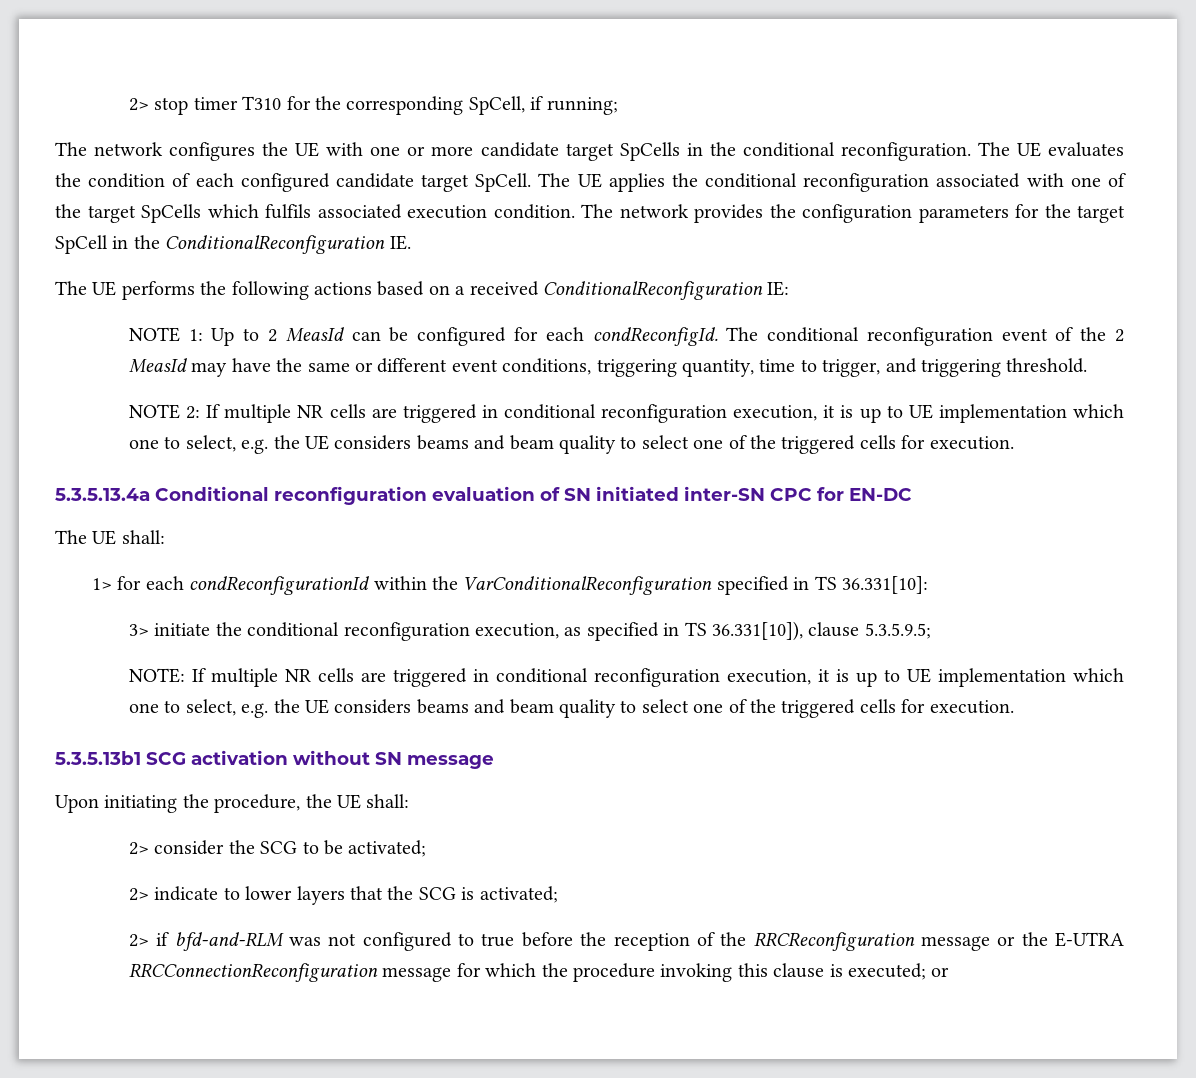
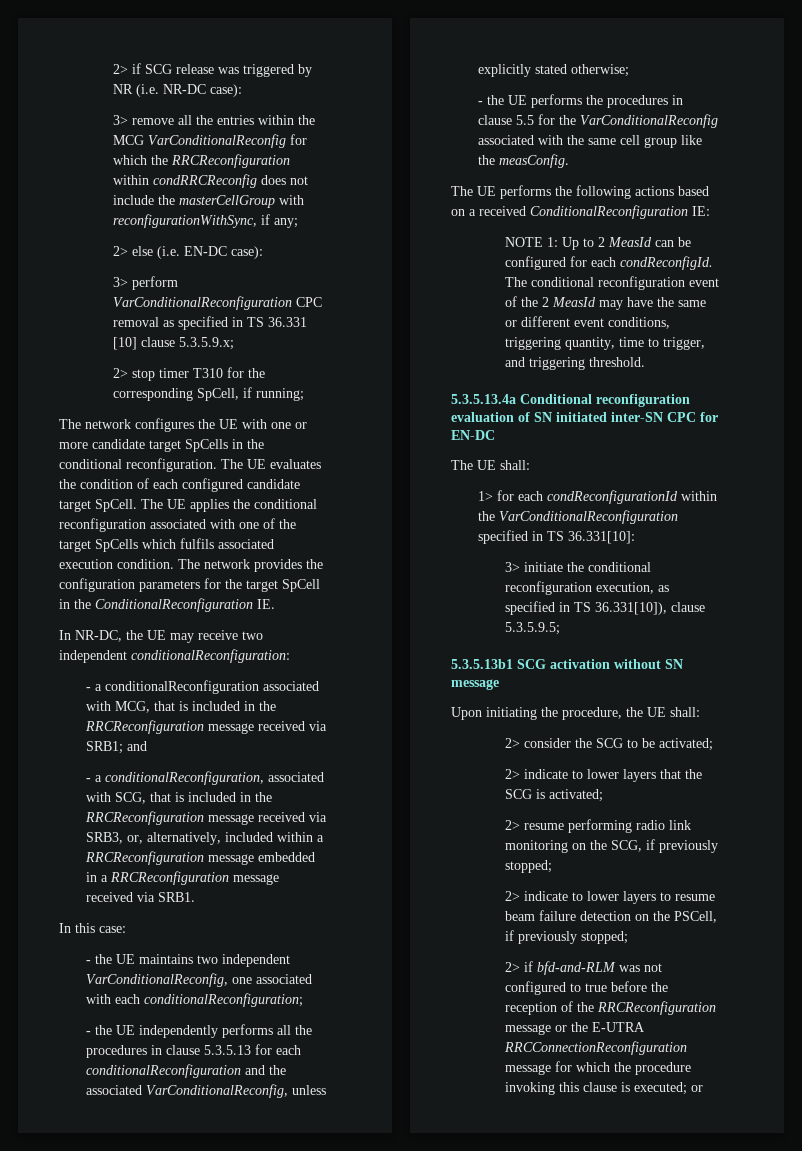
[128,98,149,111] 2> -> [113,63,313,77] [113,84,243,97] [113,115,316,125] [113,134,308,148] [113,154,291,168] [113,174,309,188] [113,195,305,208] [113,214,299,228] [113,246,264,259] [113,276,179,290] [113,296,323,310] [113,316,308,330] [113,337,235,350] [113,368,129,378] 2> if SCG release was triggered by NR (i.e. NR-DC case): // 3> remove all the entries within the MCG VarConditionalReconfig for which the RRCReconfiguration within condRRCReconfig does not include the masterCellGroup with reconfigurationWithSync, if any; // 2> else (i.e. EN-DC case): // 3> perform VarConditionalReconfiguration CPC removal as specified in TS 36.331 [10] clause 5.3.5.9.x; // 2>
(411, 242) none -> [59,630,263,643] [59,649,290,663] [86,680,320,694] [86,701,277,713] [85,720,328,734] [86,741,148,754] [86,771,325,785] [86,792,273,804] [85,811,328,825] [86,832,325,845] [85,851,316,865] [86,871,280,885] [86,892,196,902] [59,923,126,933] [86,954,291,967] [86,973,313,987] [86,993,304,1007] [86,1024,313,1038] [86,1044,302,1058] [86,1064,287,1078] [86,1084,327,1098] [478,64,630,77] [478,94,684,108] [478,114,719,128] [478,135,703,148] [478,154,570,168] // In NR-DC, the UE may receive two independent conditionalReconfiguration: // - a conditionalReconfiguration associated with MCG, that is included in the RRCReconfiguration message received via SRB1; and // - a conditionalReconfiguration, associated with SCG, that is included in the RRCReconfiguration message received via SRB3, or, alternatively, included within a RRCReconfiguration message embedded in a RRCReconfiguration message received via SRB1. // In this case: // - the UE maintains two independent VarConditionalReconfig, one associated with each conditionalReconfiguration; // - the UE independently performs all the procedures in clause 5.3.5.13 for each conditionalReconfiguration and the associated VarConditionalReconfig, unless explicitly stated otherwise; // - the UE performs the procedures in clause 5.5 for the VarConditionalReconfig associated with the same cell group like the measConfig.
[128,404,1125,423] [128,435,1014,454] // NOTE 2: If multiple NR cells are triggered in conditional reconfiguration execution, it is up to UE implementation which one to select, e.g. the UE considers beams and beam quality to select one of the triggered cells for execution. -> (646, 362) none
[128,668,1124,687] [128,699,1014,718] // NOTE: If multiple NR cells are triggered in conditional reconfiguration execution, it is up to UE implementation which one to select, e.g. the UE considers beams and beam quality to select one of the triggered cells for execution. -> (561, 628) none
(558, 894) none -> [505,819,692,833] [505,839,719,853] [505,860,553,873] [505,891,716,904] [505,910,718,923] [505,930,629,944] // 2> resume performing radio link monitoring on the SCG, if previously stopped; // 2> indicate to lower layers to resume beam failure detection on the PSCell, if previously stopped;

